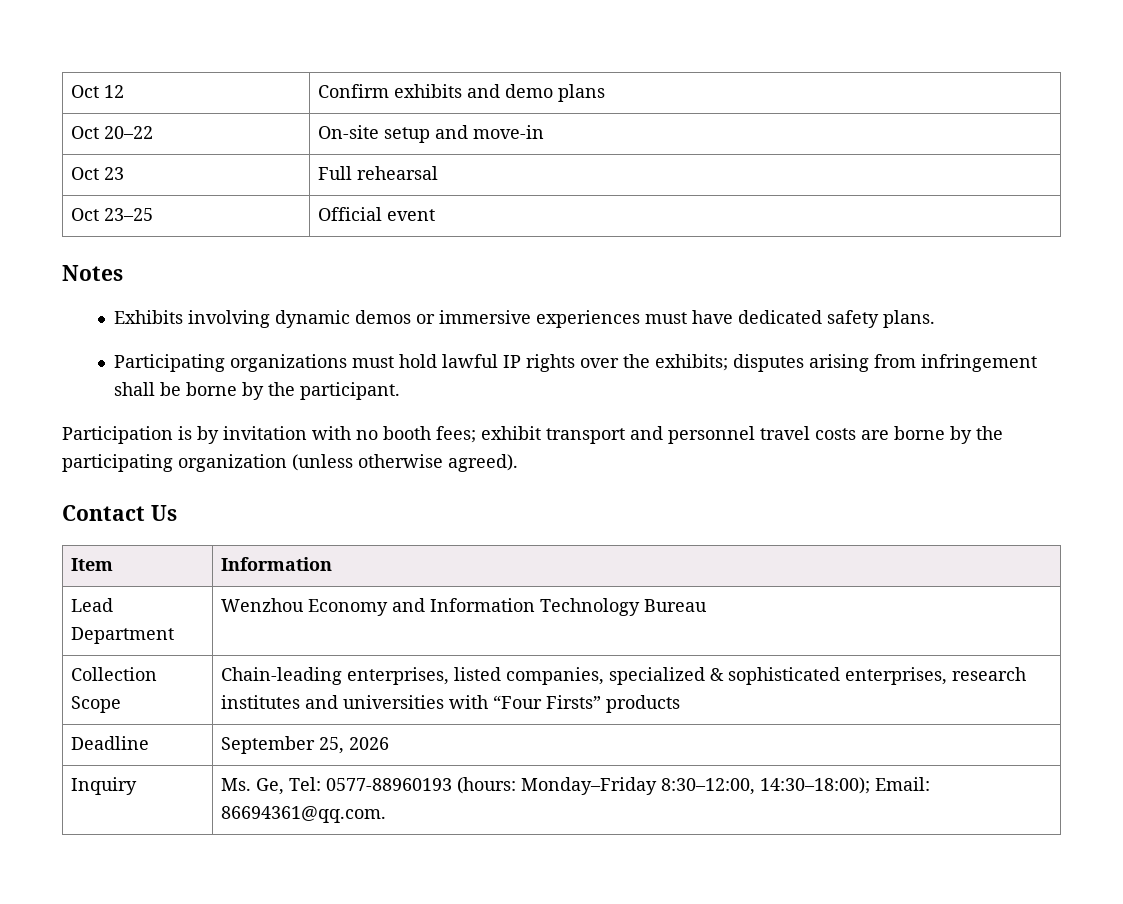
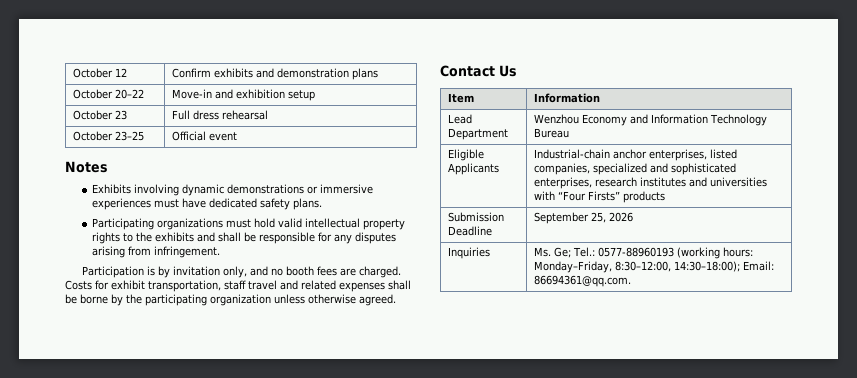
[71,85,100,98] Oct -> [73,68,114,78] October
[505,84,554,98] demo -> [277,68,350,78] demonstration
[71,126,100,139] Oct -> [73,89,114,99] October
[318,125,545,143] [71,167,100,180] On-site setup and move-in // Oct -> [172,89,316,101] [73,110,114,120] Move-in and exhibition setup // October
(353, 173) none -> [193,110,220,120] dress
[71,208,100,221] Oct -> [73,131,114,141] October
[354,310,411,324] demos -> [227,184,305,194] demonstrations
[441,354,1037,372] lawful IP rights over the exhibits; disputes arising from infringement -> [278,218,406,230] [92,232,397,244] [92,246,221,258] [81,266,401,278] [65,280,385,292] valid intellectual property rights to the exhibits and shall be responsible for any disputes arising from infringement. // Participation is by invitation only, and no booth fees are charged. Costs for exhibit transportation, staff travel and related expenses
[299,382,400,400] [62,426,1003,444] [62,454,518,472] participant. // Participation is by invitation with no booth fees; exhibit transport and personnel travel costs are borne by the participating organization (unless otherwise agreed). -> [145,294,396,306] participating organization unless otherwise agreed.
[71,667,158,681] [71,696,122,713] [221,667,343,685] Collection Scope | Chain-leading -> [448,149,485,161] [448,163,500,175] [534,149,648,159] Eligible Applicants | Industrial-chain anchor
[710,668,725,681] & -> [650,163,669,173] and
(681, 704) none -> [448,212,505,222] Submission
[71,777,138,795] Inquiry -> [448,247,491,259] Inquiries
[256,777,658,795] Ge, Tel: 0577-88960193 (hours: Monday–Friday -> [554,247,754,259] [534,261,613,273] Ge; Tel.: 0577-88960193 (working hours: Monday–Friday,

